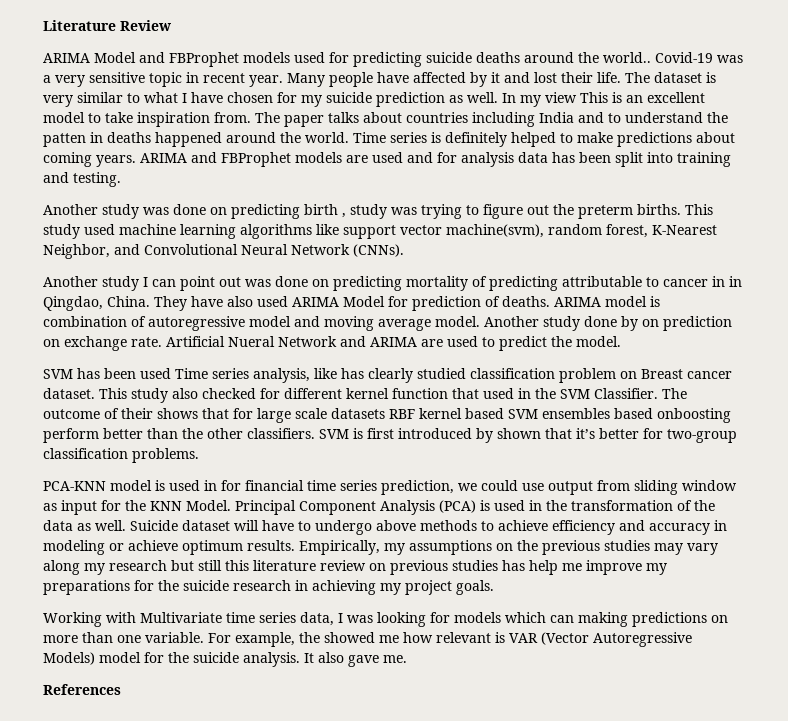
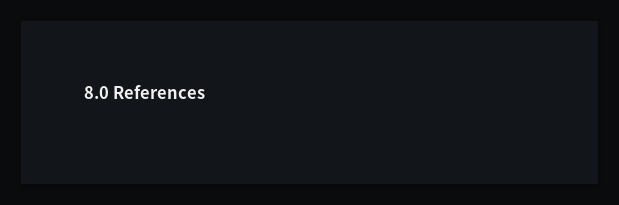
[43,20,171,31] [43,52,743,67] [43,72,716,87] [43,92,705,107] [43,112,728,127] [43,132,735,147] [43,152,731,167] [43,172,121,187] [43,204,713,219] [43,224,717,239] [43,244,404,259] [43,276,742,291] [43,296,660,311] [43,316,732,331] [43,336,621,351] [43,368,732,383] [43,388,687,403] [43,408,731,423] [43,428,737,443] [43,448,199,463] [43,480,737,495] [43,500,715,515] [43,520,727,535] [43,540,718,555] [43,560,667,575] [43,580,494,595] [43,612,728,627] [43,632,692,647] [43,652,407,667] Literature Review // ARIMA Model and FBProphet models used for predicting suicide deaths around the world.. Covid-19 was a very sensitive topic in recent year. Many people have affected by it and lost their life. The dataset is very similar to what I have chosen for my suicide prediction as well. In my view This is an excellent model to take inspiration from. The paper talks about countries including India and to understand the patten in deaths happened around the world. Time series is definitely helped to make predictions about coming years. ARIMA and FBProphet models are used and for analysis data has been split into training and testing. // Another study was done on predicting birth , study was trying to figure out the preterm births. This study used machine learning algorithms like support vector machine(svm), random forest, K-Nearest Neighbor, and Convolutional Neural Network (CNNs). // Another study I can point out was done on predicting mortality of predicting attributable to cancer in in Qingdao, China. They have also used ARIMA Model for prediction of deaths. ARIMA model is combination of autoregressive model and moving average model. Another study done by on prediction on exchange rate. Artificial Nueral Network and ARIMA are used to predict the model. // SVM has been used Time series analysis, like has clearly studied classification problem on Breast cancer dataset. This study also checked for different kernel function that used in the SVM Classifier. The outcome of their shows that for large scale datasets RBF kernel based SVM ensembles based onboosting perform better than the other classifiers. SVM is first introduced by shown that it’s better for two-group classification problems. // PCA-KNN model is used in for financial time series prediction, we could use output from sliding window as input for the KNN Model. Principal Component Analysis (PCA) is used in the transformation of the data as well. Suicide dataset will have to undergo above methods to achieve efficiency and accuracy in modeling or achieve optimum results. Empirically, my assumptions on the previous studies may vary along my research but still this literature review on previous studies has help me improve my preparations for the suicide research in achieving my project goals. // Working with Multivariate time series data, I was looking for models which can making predictions on more than one variable. For example, the showed me how relevant is VAR (Vector Autoregressive Models) model for the suicide analysis. It also gave me. // -> [84,86,109,99] 8.0

